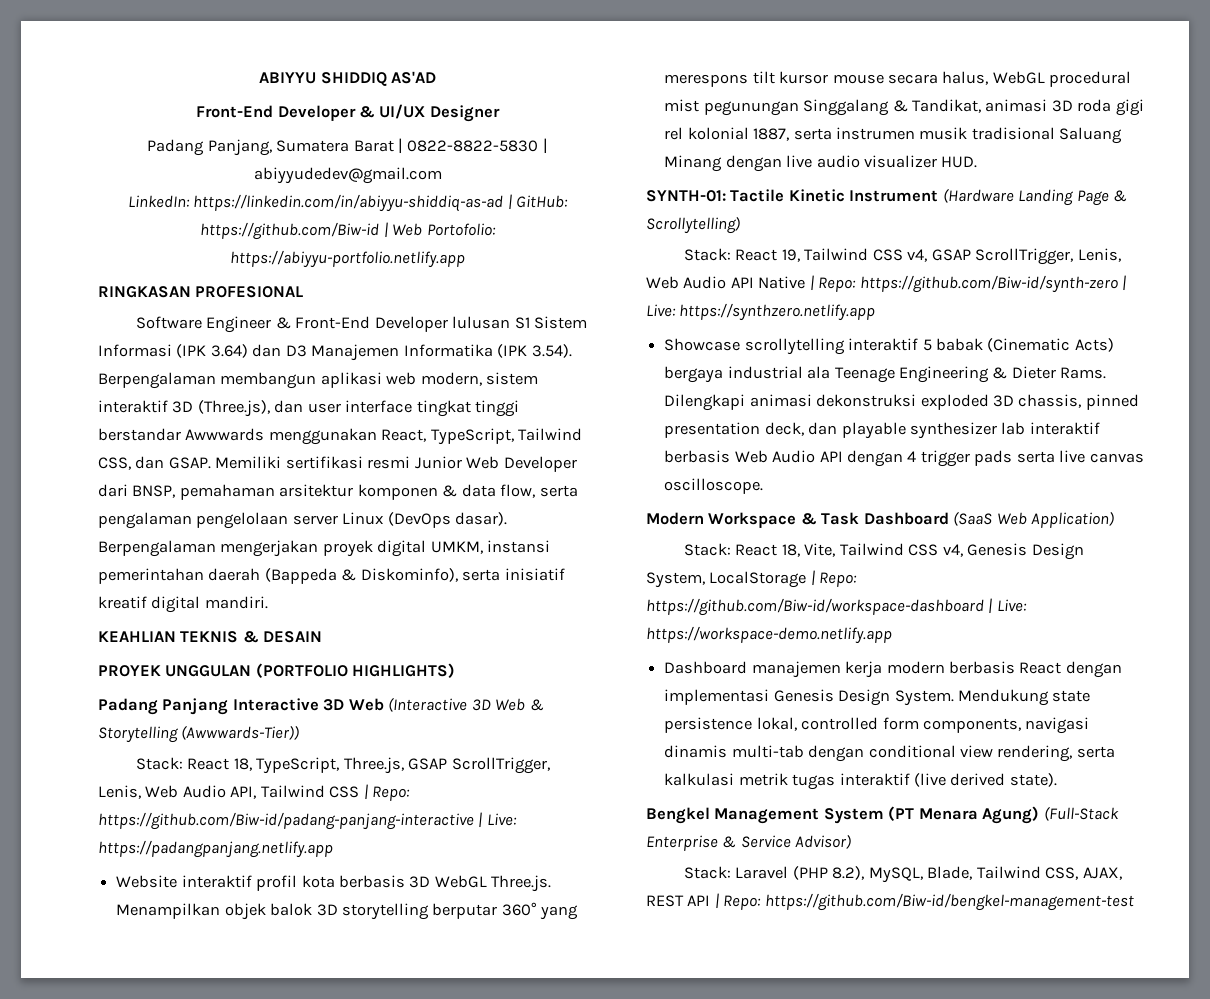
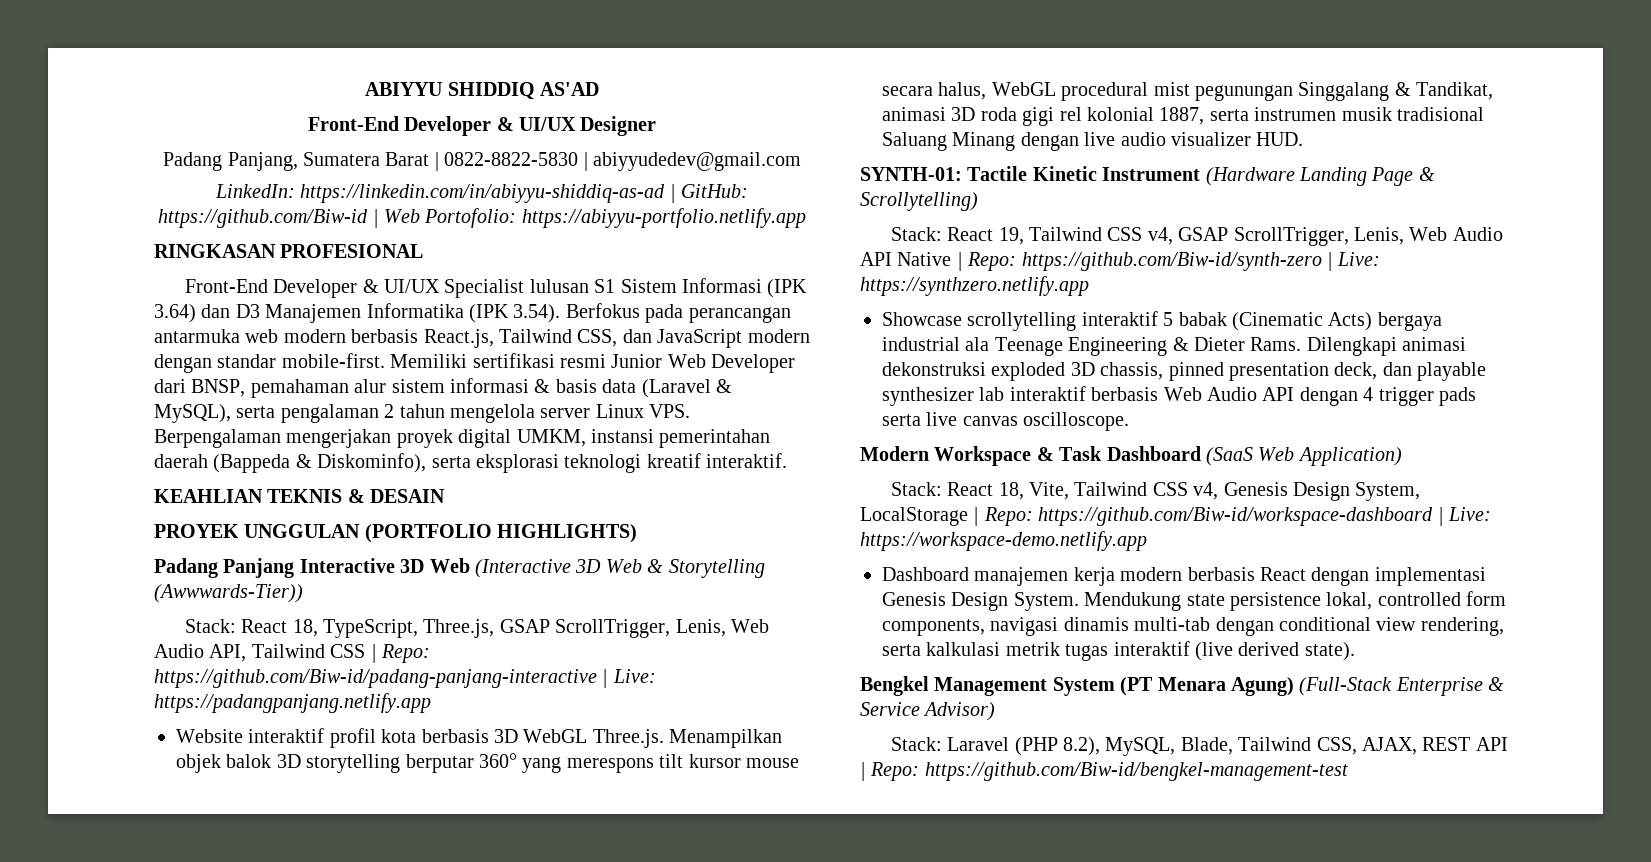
[135,316,448,333] Software Engineer & Front-End Developer -> [184,279,525,298] Front-End Developer & UI/UX Specialist
[98,372,539,389] [98,400,520,417] [98,428,583,445] [98,456,211,470] Berpengalaman membangun aplikasi web modern, sistem interaktif 3D (Three.js), dan user interface tingkat tinggi berstandar Awwwards menggunakan React, TypeScript, Tailwind CSS, dan GSAP. -> [565,303,791,323] [154,329,810,348] [154,353,385,373] Berfokus pada perancangan antarmuka web modern berbasis React.js, Tailwind CSS, dan JavaScript modern dengan standar mobile-first.
[279,484,578,500] [98,512,508,529] arsitektur komponen & data flow, serta pengalaman pengelolaan server Linux (DevOps dasar). -> [354,378,732,398] [154,404,691,423] alur sistem informasi & basis data (Laravel & MySQL), serta pengalaman 2 tahun mengelola server Linux VPS.
[504,568,565,581] [98,596,268,613] inisiatif kreatif digital mandiri. -> [476,453,788,473] eksplorasi teknologi kreatif interaktif.

